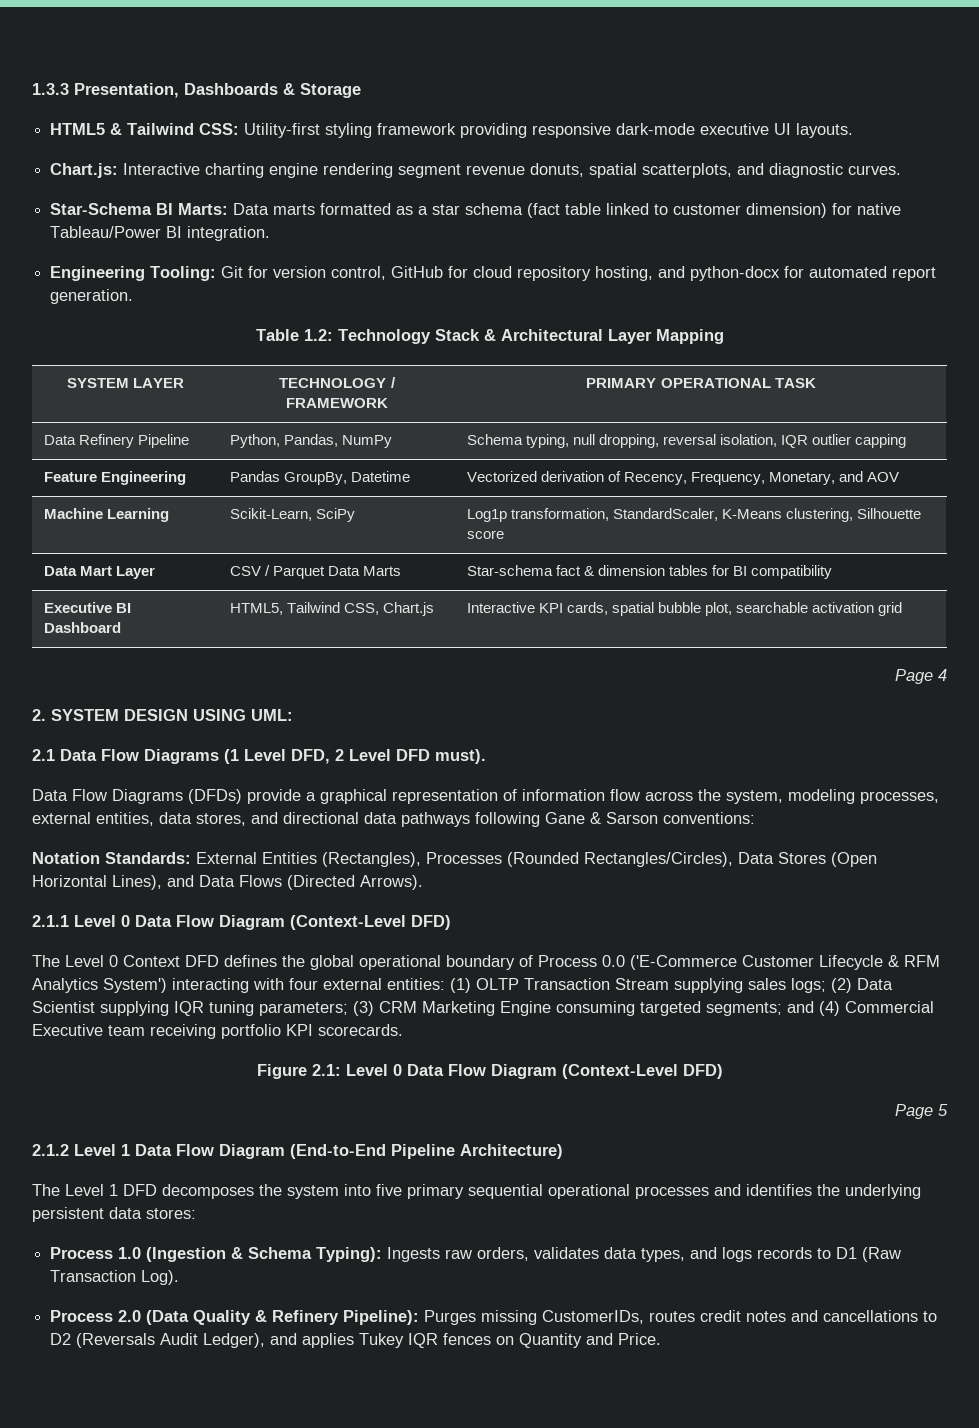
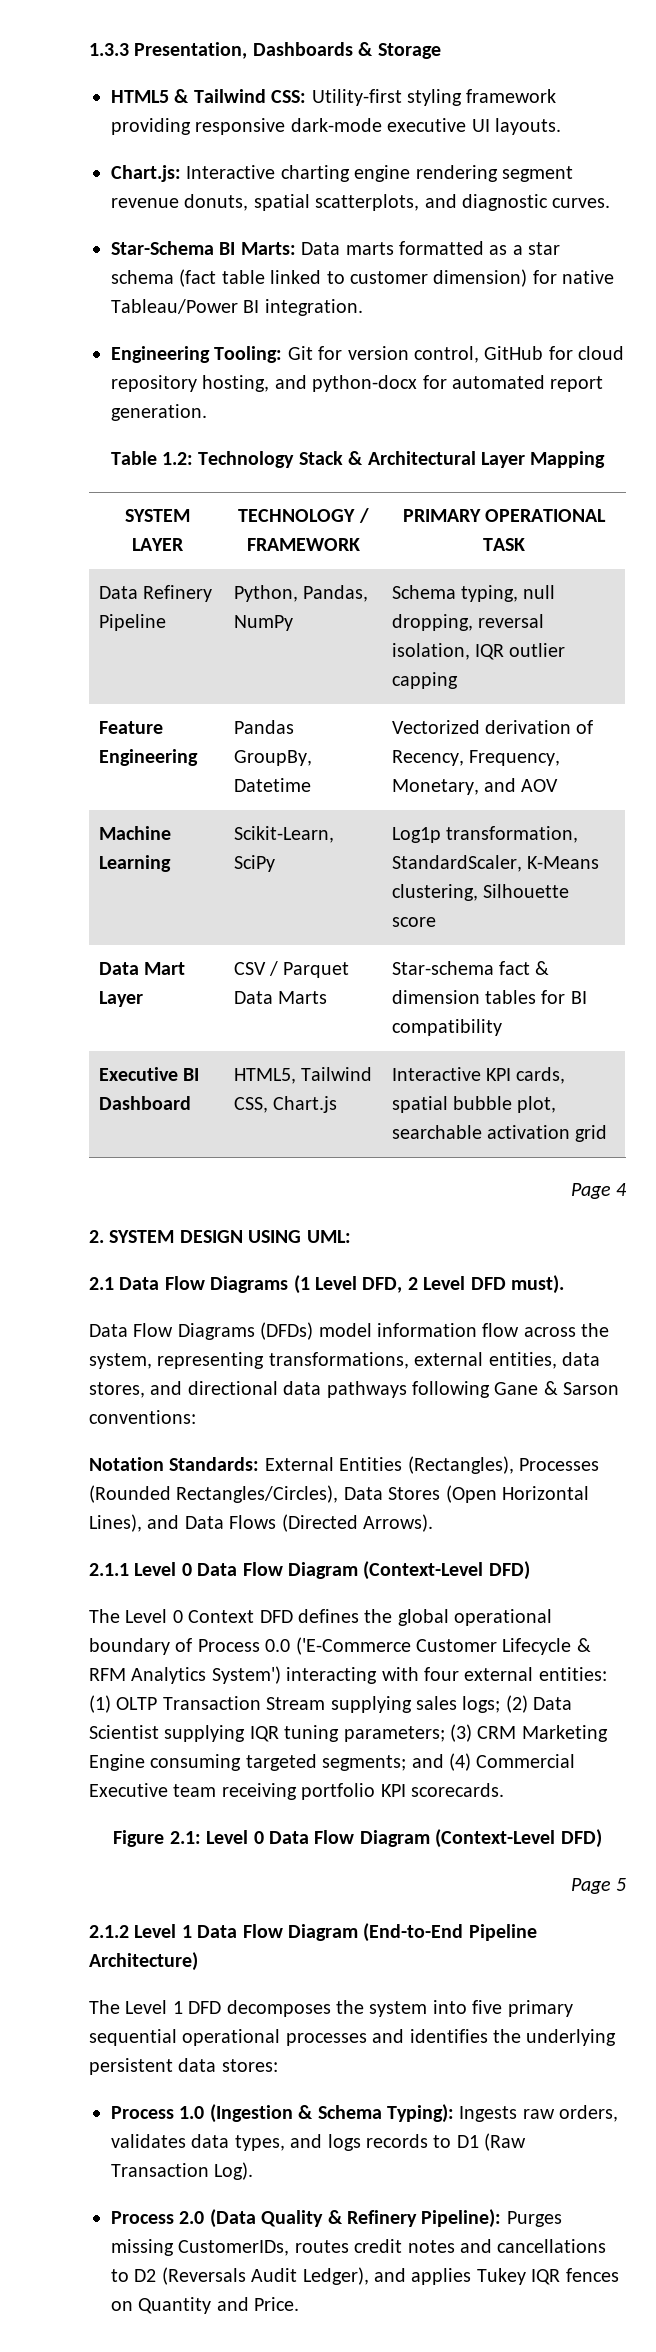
[247,789,517,804] provide a graphical representation of -> [318,1323,372,1337] model
[788,789,939,804] modeling processes, -> [157,1352,409,1369] representing transformations,

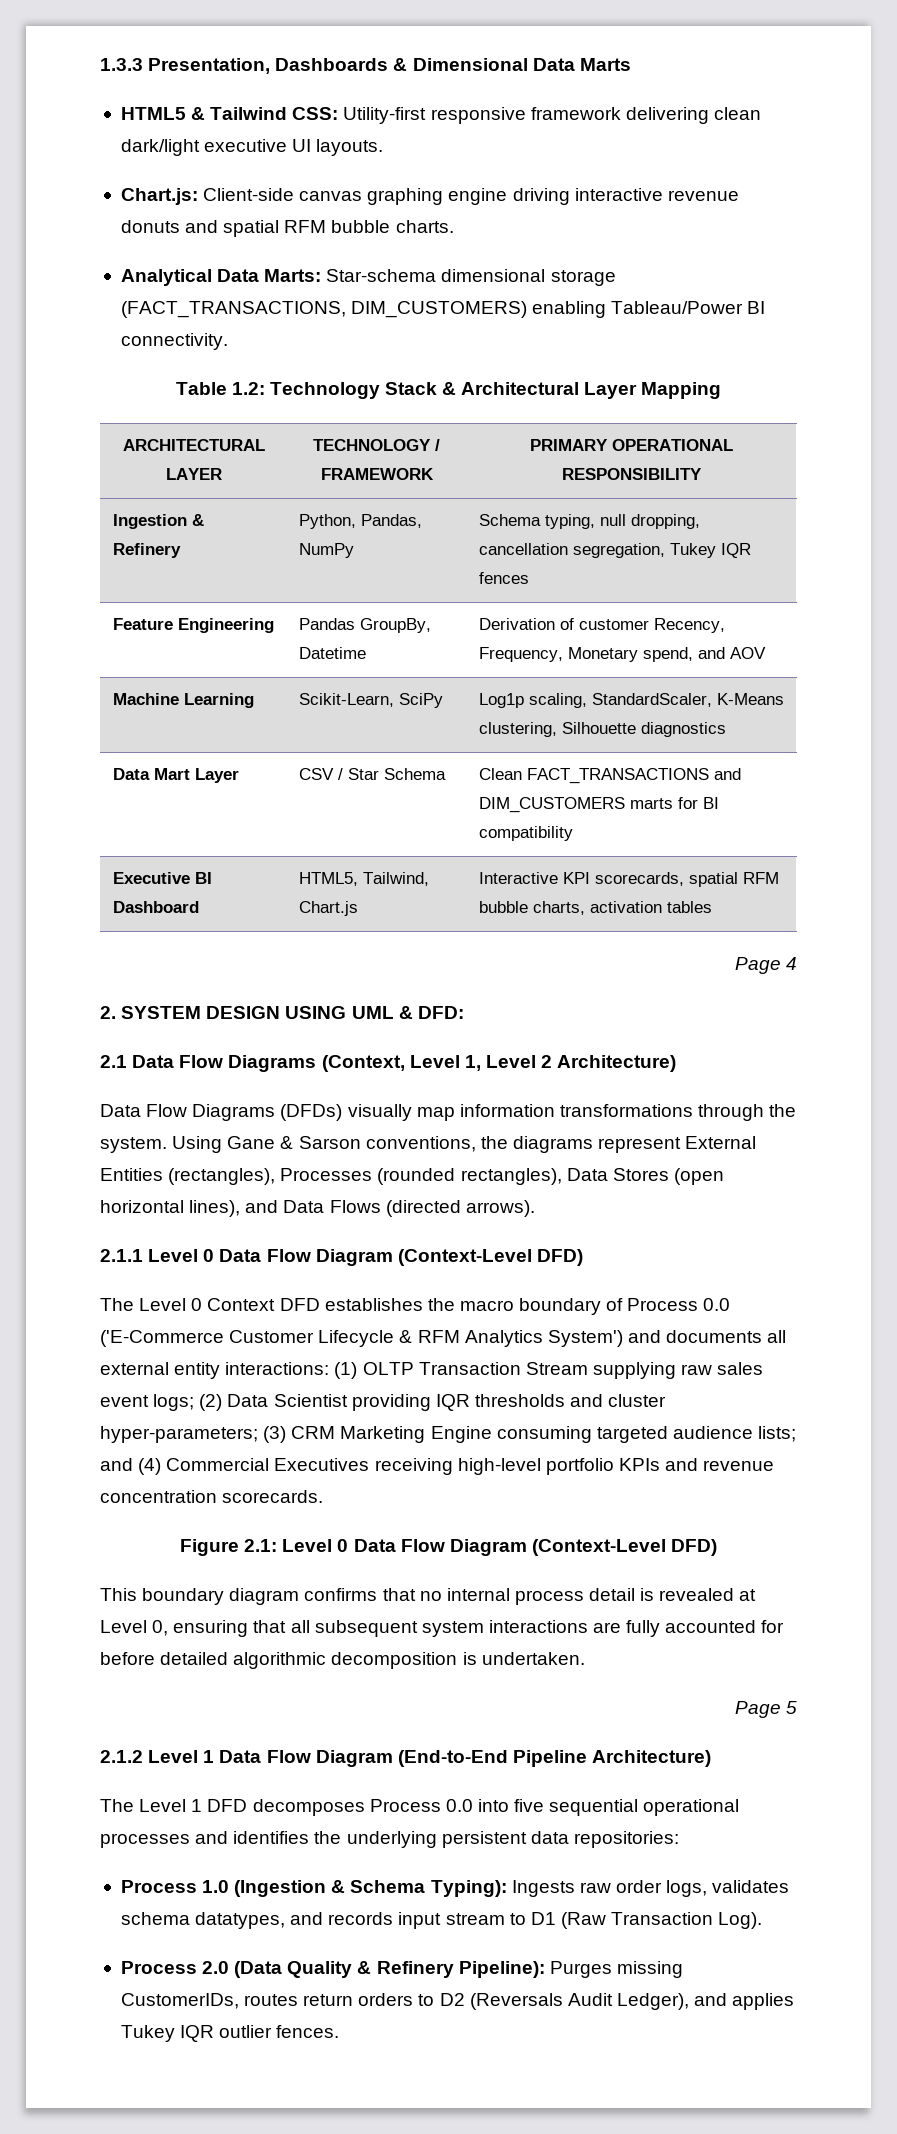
[377,43,441,59] Storage -> [412,58,631,71] Dimensional Data Marts
[407,89,557,106] [111,118,382,135] styling framework providing responsive dark-mode -> [430,107,761,124] [120,139,200,156] responsive framework delivering clean dark/light
[186,165,573,182] [111,194,611,211] [111,241,561,255] [111,269,615,287] [111,299,363,316] [111,346,625,363] [111,375,604,392] [111,404,207,421] Interactive charting engine rendering segment revenue donuts, spatial scatterplots, and diagnostic curves. // Star-Schema BI Marts: Data marts formatted as a star schema (fact table linked to customer dimension) for native Tableau/Power BI integration. // Engineering Tooling: Git for version control, GitHub for cloud repository hosting, and python-docx for automated report generation. -> [203,188,739,205] [120,220,454,237] [120,269,616,286] [120,301,766,318] [120,333,228,350] Client-side canvas graphing engine driving interactive revenue donuts and spatial RFM bubble charts. // Analytical Data Marts: Star-schema dimensional storage (FACT_TRANSACTIONS, DIM_CUSTOMERS) enabling Tableau/Power BI connectivity.
[124,509,190,522] SYSTEM -> [122,439,265,451] ARCHITECTURAL
[483,538,525,551] [98,585,212,602] [98,614,166,631] TASK // Data Refinery Pipeline -> [562,468,702,480] [112,514,204,529] [112,543,181,558] RESPONSIBILITY // Ingestion & Refinery
[477,614,544,628] [391,643,566,660] [391,672,458,689] reversal isolation, IQR outlier capping -> [478,543,751,558] [478,572,529,584] cancellation segregation, Tukey IQR fences
[391,720,594,734] [391,750,560,766] [391,779,479,795] Vectorized derivation of Recency, Frequency, Monetary, -> [478,618,725,633] [478,647,693,662] Derivation of customer Recency, Frequency, Monetary spend,
[445,826,578,843] transformation, -> [528,693,587,708] scaling,
[391,917,436,927] score -> [640,722,726,737] diagnostics
[283,962,350,978] [233,991,327,1004] [391,961,550,975] [391,990,536,1004] Parquet Data Marts | Star-schema fact & dimension tables -> [347,768,446,780] [478,768,741,784] [478,797,673,813] Star Schema | Clean FACT_TRANSACTIONS and DIM_CUSTOMERS marts
[300,1067,372,1081] [233,1097,268,1113] Tailwind CSS, -> [362,872,429,886] Tailwind,
[516,1067,566,1084] [391,1096,557,1113] [391,1125,608,1142] cards, spatial bubble plot, searchable activation grid -> [594,872,779,887] [478,901,712,915] scorecards, spatial RFM bubble charts, activation tables
[306,1230,351,1243] UML: -> [351,1006,464,1019] UML & DFD:
[293,1275,564,1294] [89,1322,610,1340] [89,1352,600,1369] [89,1381,620,1398] [89,1410,196,1424] [89,1456,599,1474] [89,1485,589,1503] [89,1514,142,1532] (1 Level DFD, 2 Level DFD must). // Data Flow Diagrams (DFDs) model information flow across the system, representing transformations, external entities, data stores, and directional data pathways following Gane & Sarson conventions: // Notation Standards: External Entities (Rectangles), Processes (Rounded Rectangles/Circles), Data Stores (Open Horizontal Lines), -> [321,1055,677,1072] [100,1104,797,1121] [100,1136,757,1153] [100,1168,724,1185] [100,1200,241,1217] (Context, Level 1, Level 2 Architecture) // Data Flow Diagrams (DFDs) visually map information transformations through the system. Using Gane & Sarson conventions, the diagrams represent External Entities (rectangles), Processes (rounded rectangles), Data Stores (open horizontal lines),
[281,1514,433,1532] (Directed Arrows). -> [385,1200,535,1217] (directed arrows).
[298,1609,553,1626] defines the global operational -> [324,1298,514,1311] establishes the macro
[286,1667,607,1684] interacting with four external entities: -> [627,1330,787,1343] [100,1362,330,1379] and documents all external entity interactions:
[416,1696,457,1710] sales -> [681,1362,764,1375] [100,1395,149,1407] raw sales event
[164,1725,445,1742] supplying IQR tuning parameters; -> [351,1394,667,1411] [100,1426,258,1443] providing IQR thresholds and cluster hyper-parameters;
[322,1755,407,1771] segments; -> [672,1426,797,1442] audience lists;
[89,1783,406,1800] Executive team receiving portfolio KPI -> [274,1458,775,1475] [100,1490,217,1503] Executives receiving high-level portfolio KPIs and revenue concentration
(602, 1838) none -> [100,1588,757,1605] [100,1620,785,1637] [100,1652,585,1669] // This boundary diagram confirms that no internal process detail is revealed at Level 0, ensuring that all subsequent system interactions are fully accounted for before detailed algorithmic decomposition is undertaken.
[336,2000,428,2017] the system -> [369,1799,473,1812] Process 0.0
[507,2000,573,2017] primary -> (545, 1805) none
[221,2059,278,2072] stores: -> [573,1831,679,1848] repositories:
[559,2105,619,2122] [111,2134,428,2151] orders, validates data types, and logs records -> [615,1880,790,1897] [120,1912,505,1929] order logs, validates schema datatypes, and records input stream
[354,2239,607,2253] credit notes and cancellations -> [303,1993,414,2006] return orders
[565,2268,619,2282] [111,2297,300,2314] fences on Quantity and Price. -> [219,2025,340,2038] outlier fences.

